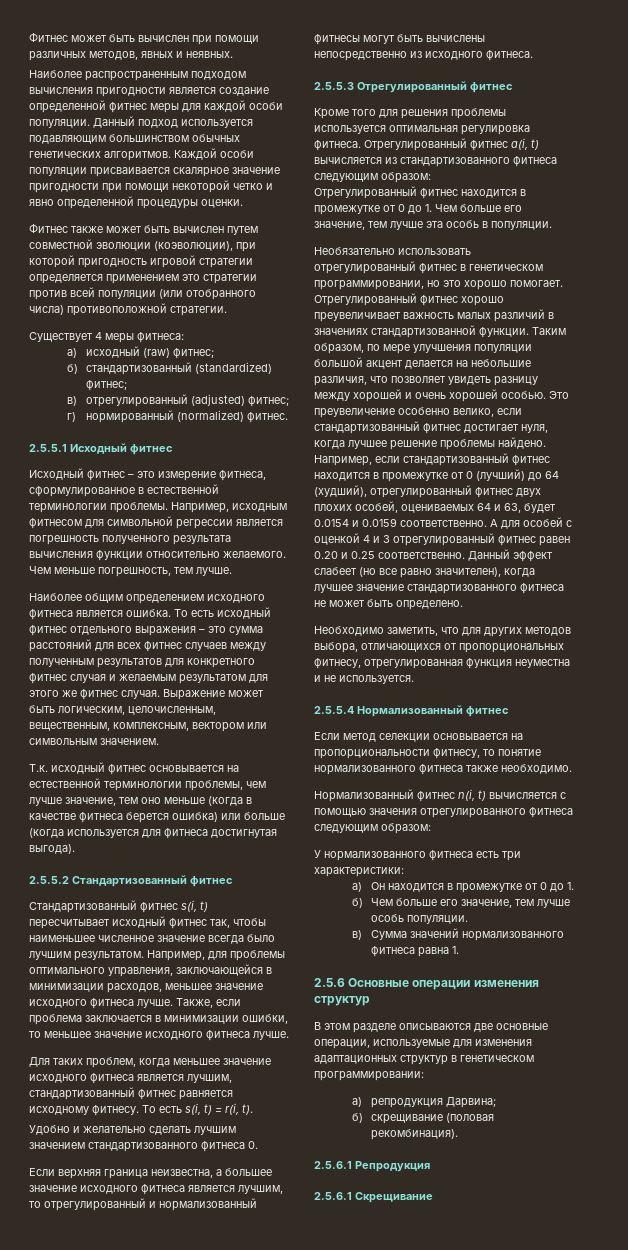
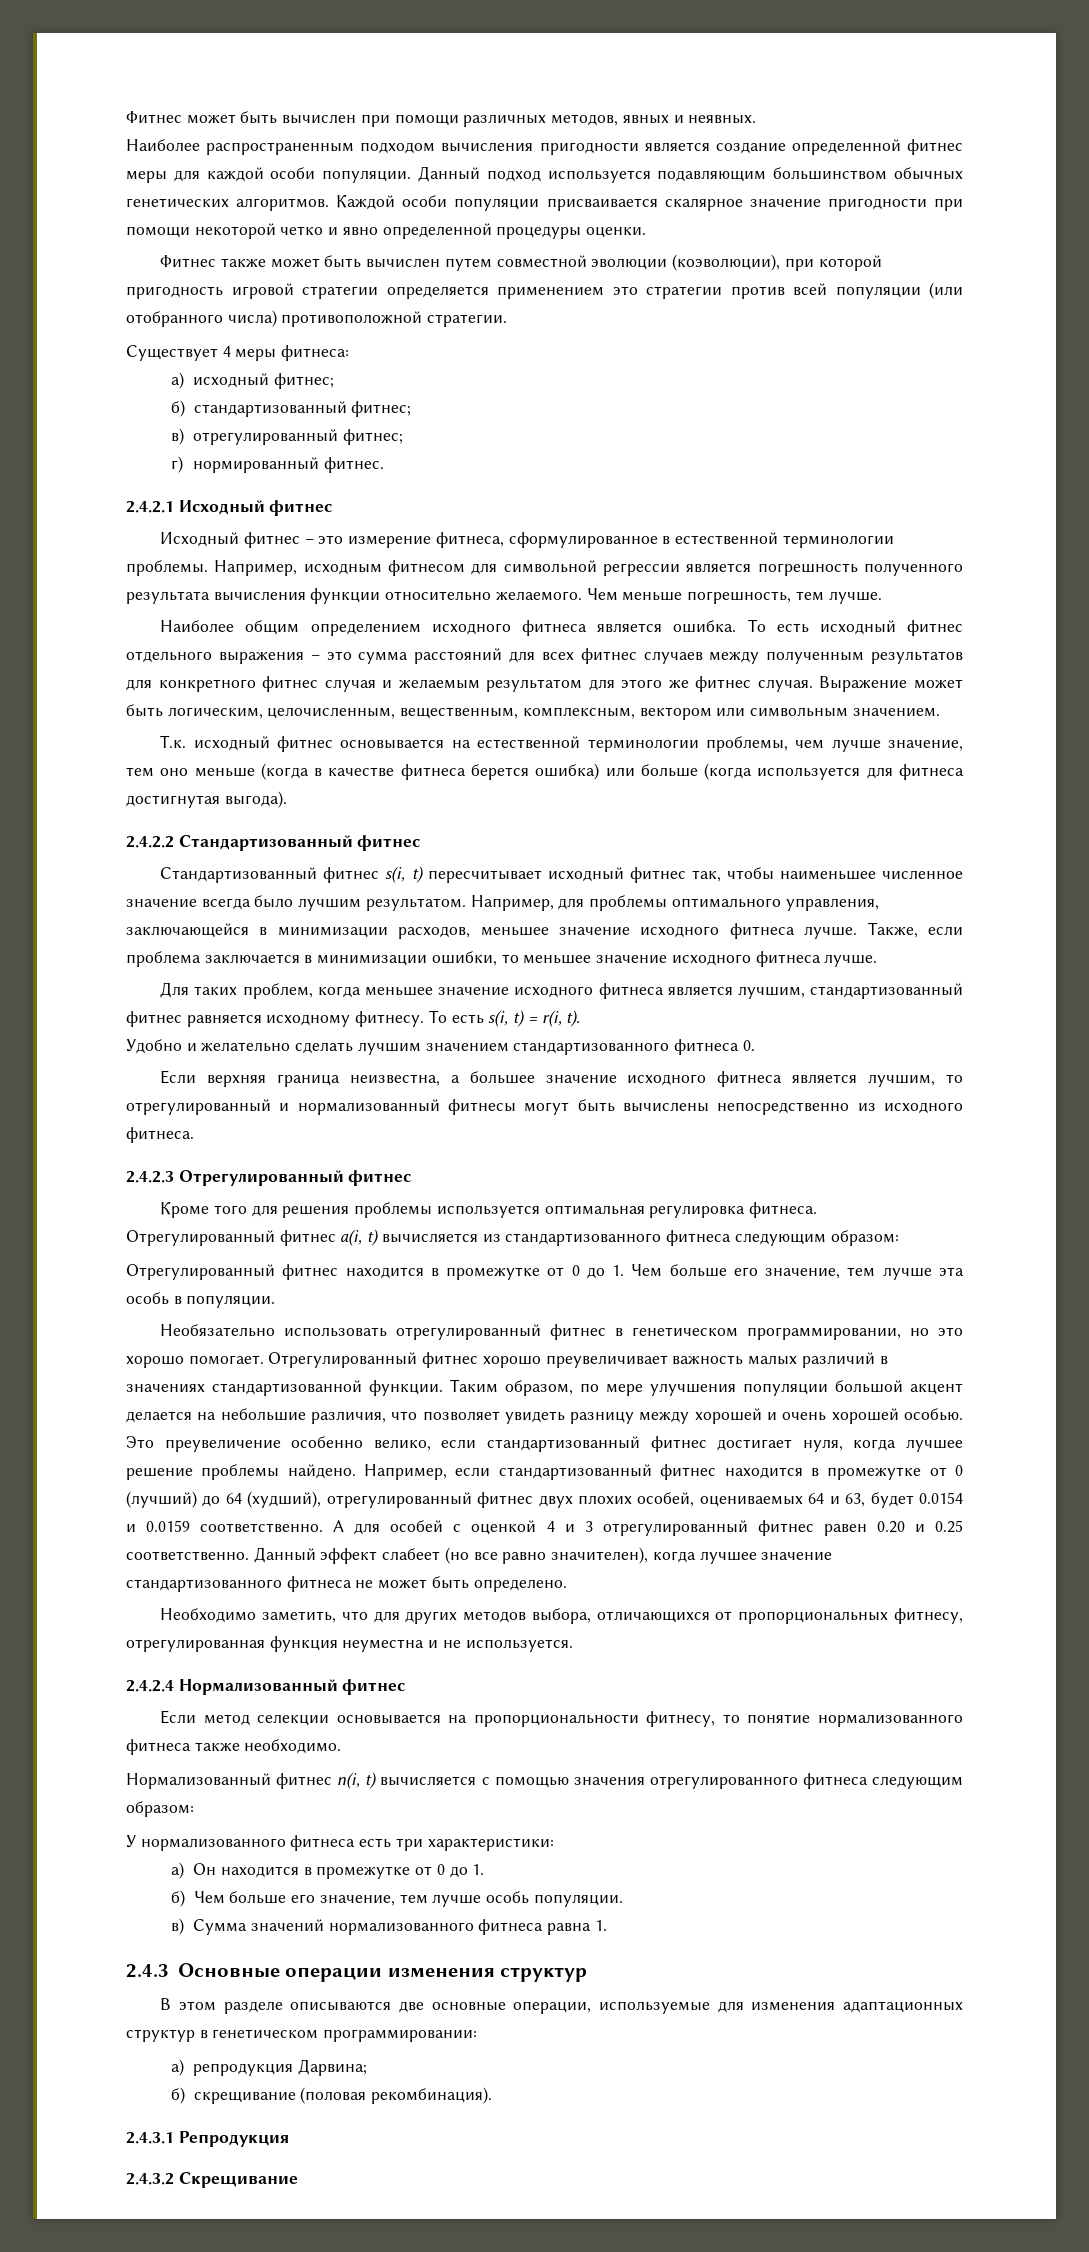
[143,348,171,358] (raw) -> (270, 380) none
[195,362,273,374] (standardized) -> (347, 409) none
[191,394,246,406] (adjusted) -> (339, 437) none
[177,410,245,422] (normalized) -> (320, 465) none
[29,444,67,452] 2.5.5.1 -> [126,501,174,513] 2.4.2.1
[29,876,69,884] 2.5.5.2 -> [126,836,174,848] 2.4.2.2
[314,82,354,90] 2.5.5.3 -> [126,1171,174,1183] 2.4.2.3
[314,706,354,714] 2.5.5.4 -> [126,1680,174,1692] 2.4.2.4
[314,978,345,987] 2.5.6 -> [126,1964,169,1978] 2.4.3
[314,1161,352,1169] 2.5.6.1 -> [126,2132,174,2144] 2.4.3.1
[314,1192,352,1200] 2.5.6.1 -> [126,2173,174,2185] 2.4.3.2

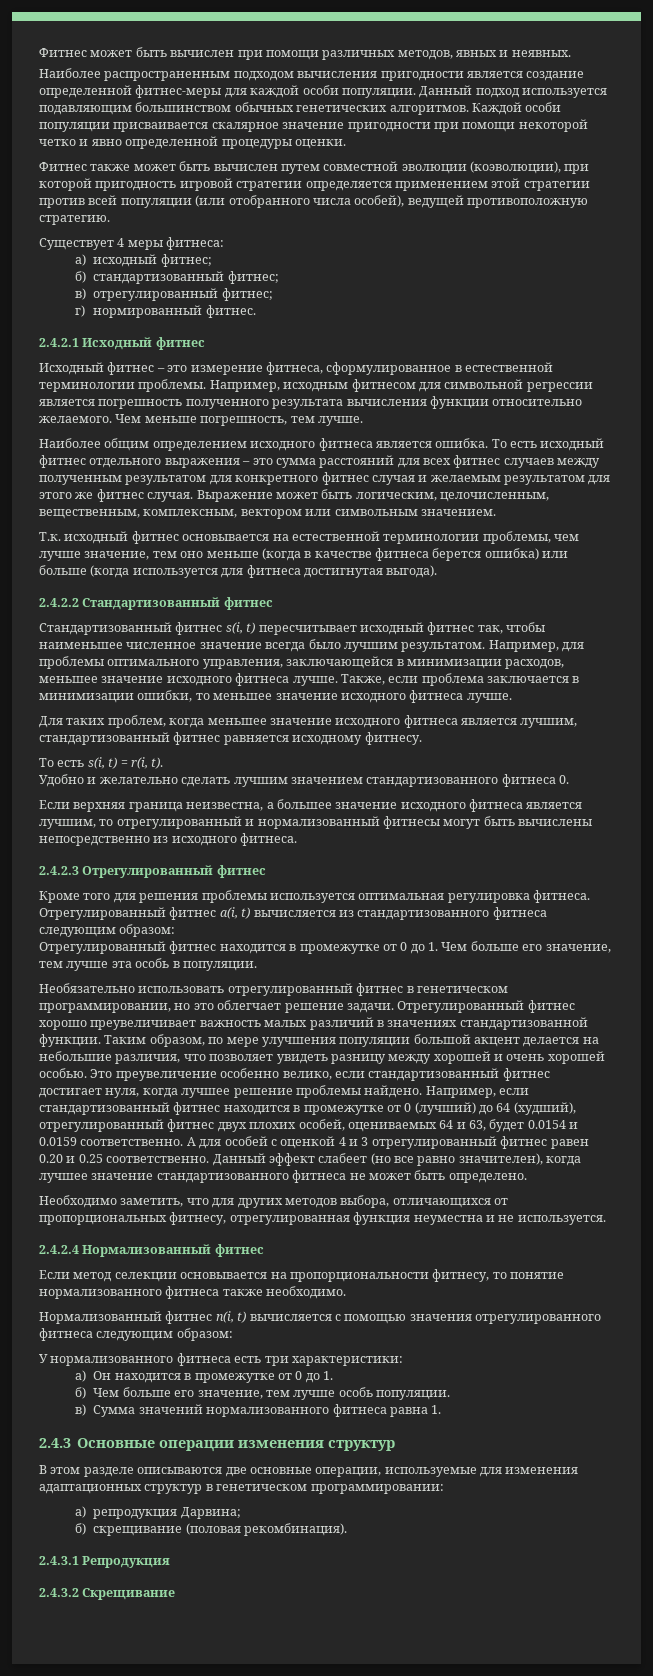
[907,139,963,155] [126,171,167,183] фитнес меры -> [135,85,222,98] фитнес-меры
[612,286,638,295] это -> [491,178,521,188] этой
[227,310,508,327] числа) противоположной стратегии. -> [312,195,588,208] [39,215,110,225] числа особей), ведущей противоположную стратегию.
[871,651,964,664] результатов -> [125,475,207,485] результатом
(425, 1019) none -> (422, 738) //
[126,1355,264,1368] хорошо помогает. -> [217,1000,394,1013] облегчает решение задачи.

